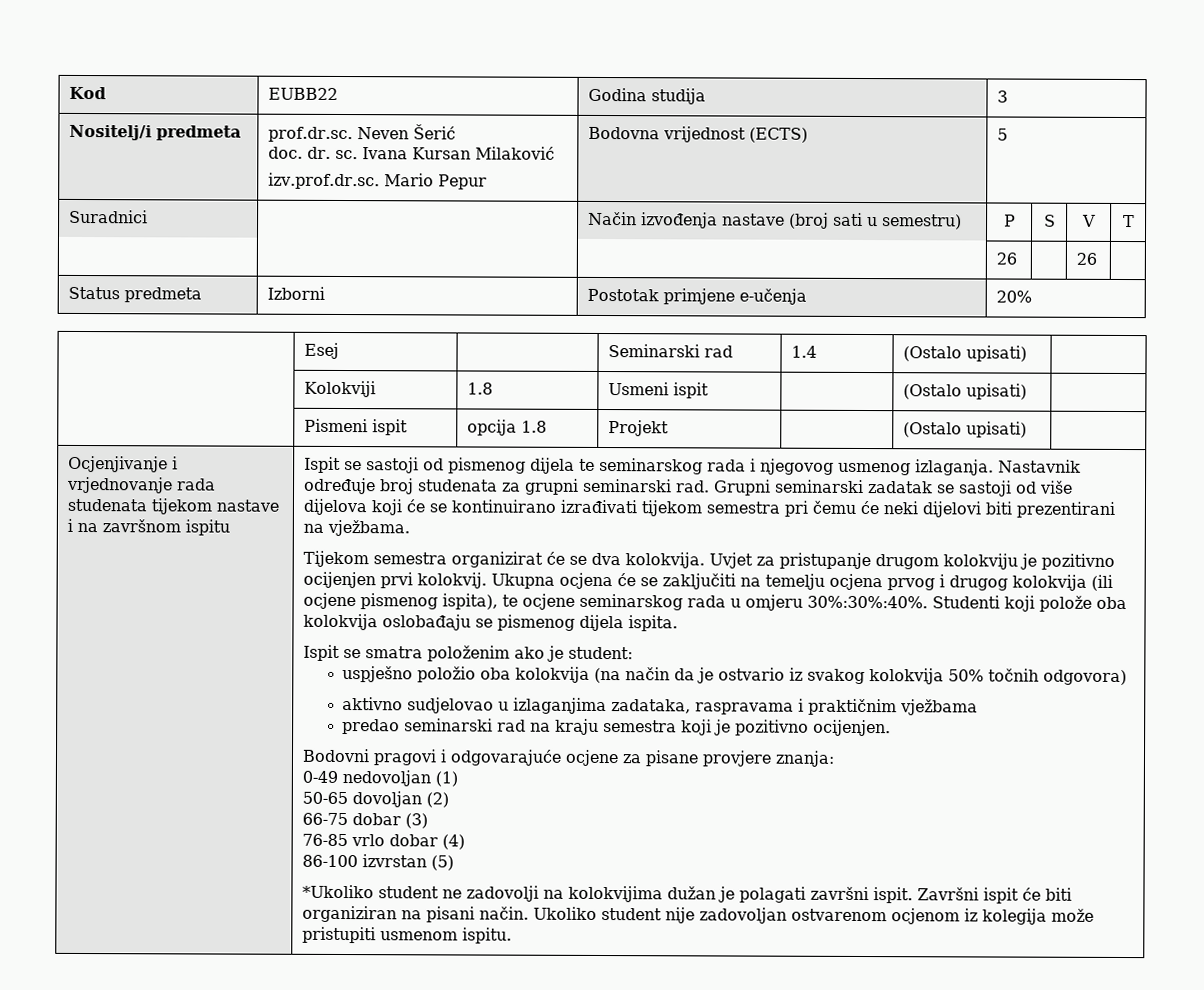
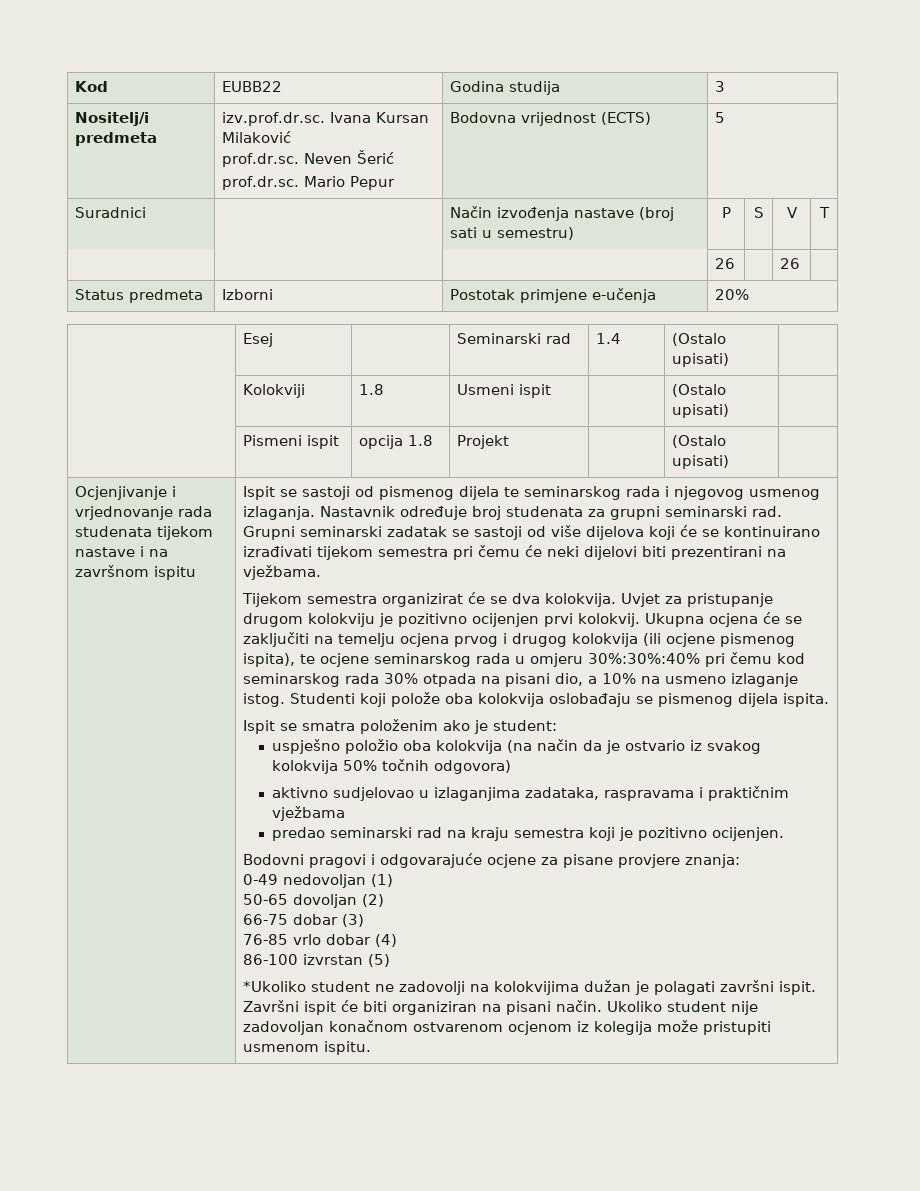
(242, 133) none -> [222,112,430,126] [222,131,292,143] izv.prof.dr.sc. Ivana Kursan Milaković //
[268,146,556,160] [268,172,381,190] doc. dr. sc. Ivana Kursan Milaković // izv.prof.dr.sc. -> [222,176,300,190] prof.dr.sc.
[807,595,929,609] 30%:30%:40%. -> [588,652,806,667] [243,673,799,687] [243,693,286,707] 30%:30%:40% pri čemu kod seminarskog rada 30% otpada na pisani dio, a 10% na usmeno izlaganje istog.
(788, 915) none -> [329,1020,409,1032] konačnom

